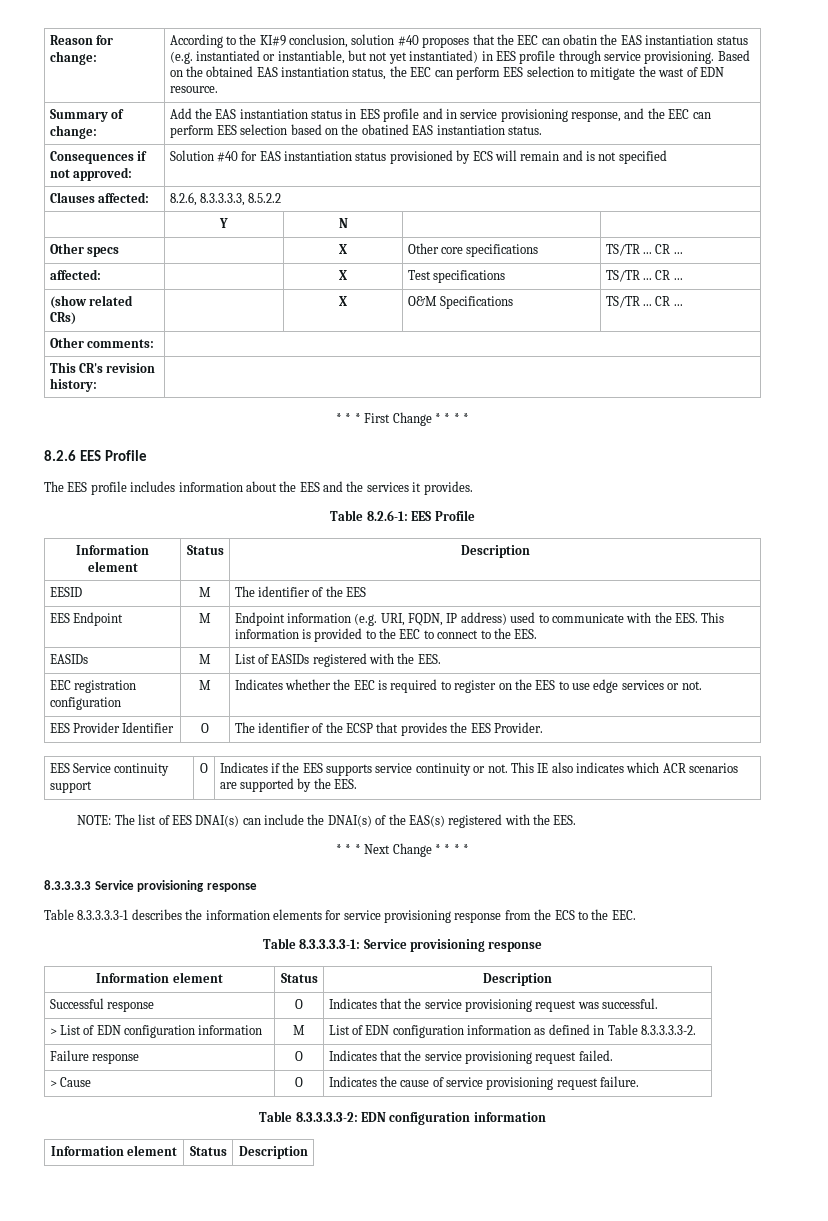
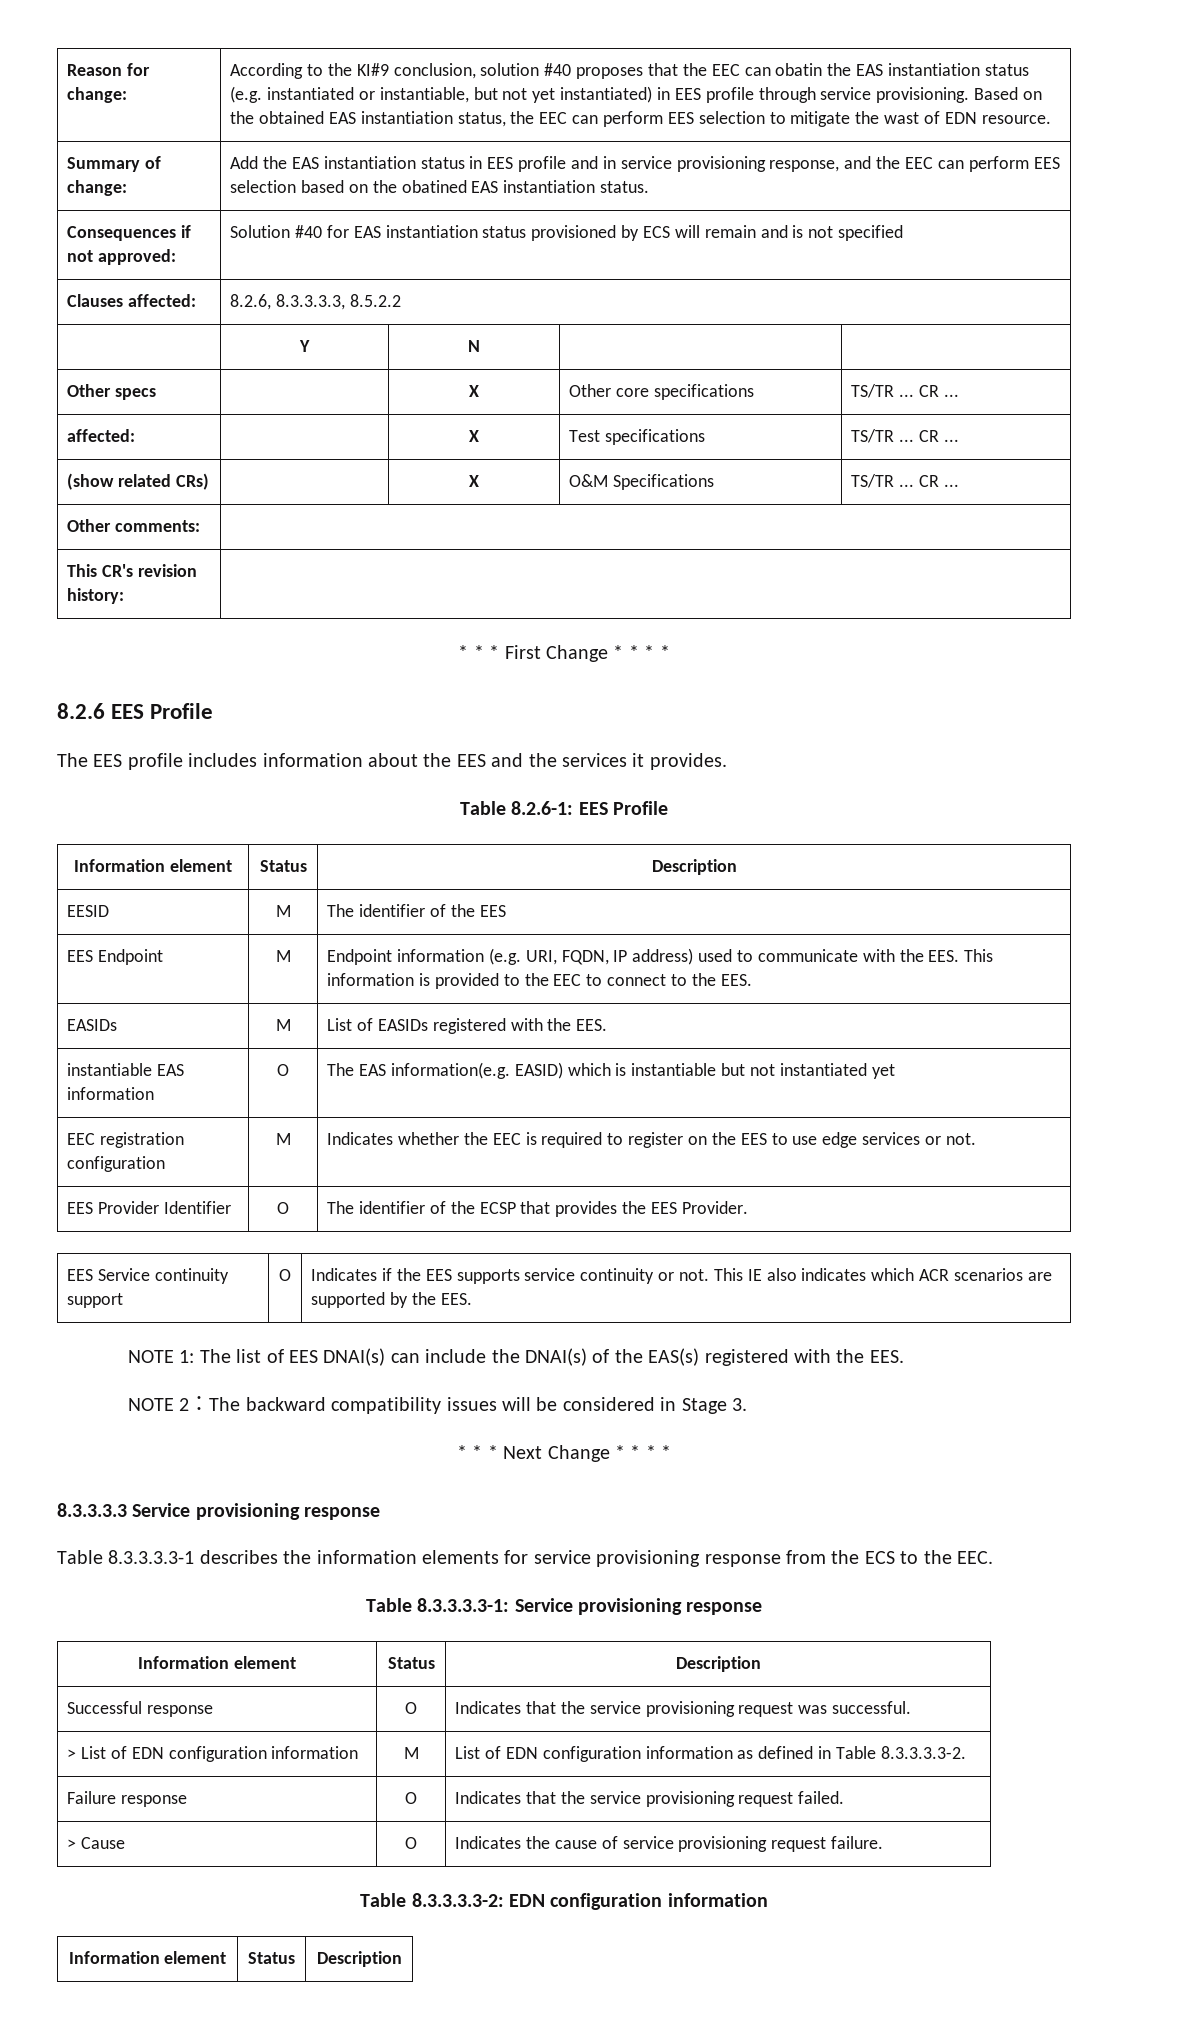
(441, 659) none -> [67,1063,185,1076] [67,1087,155,1100] [277,1064,289,1076] [327,1062,895,1079] // instantiable EAS information | O | The EAS information(e.g. EASID) which is instantiable but not instantiated yet
[77,815,112,825] NOTE: -> [127,1350,195,1363] NOTE 1:
(577, 820) none -> [127,1396,747,1414] // NOTE 2：The backward compatibility issues will be considered in Stage 3.

